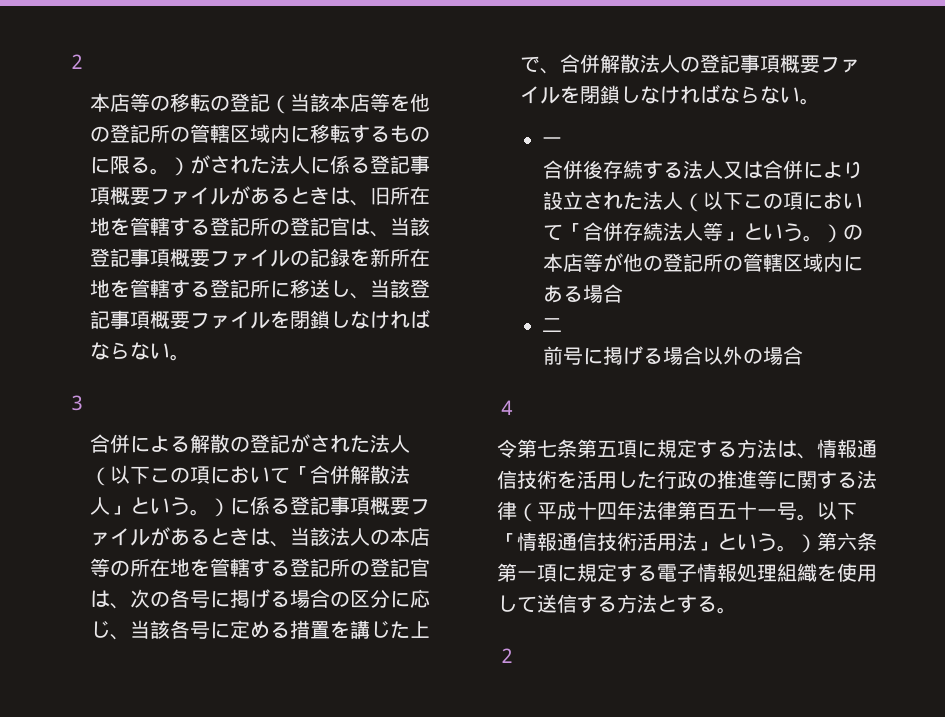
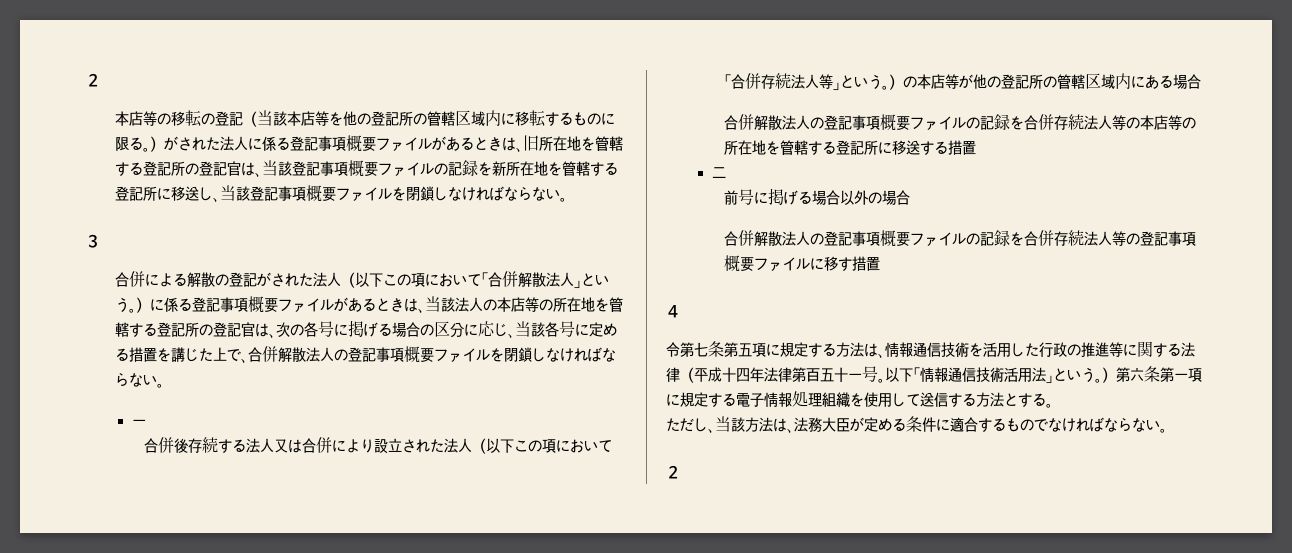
(624, 293) none -> [723,114,1196,131] [723,140,976,156] // 合併解散法人の登記事項概要ファイルの記録を合併存続法人等の本店等の所在地を管轄する登記所に移送する措置
(804, 355) none -> [723,230,1196,247] [723,255,880,272] // 合併解散法人の登記事項概要ファイルの記録を合併存続法人等の登記事項概要ファイルに移す措置
(737, 610) none -> [666,416,1167,433] // ただし、当該方法は、法務大臣が定める条件に適合するものでなければならない。

